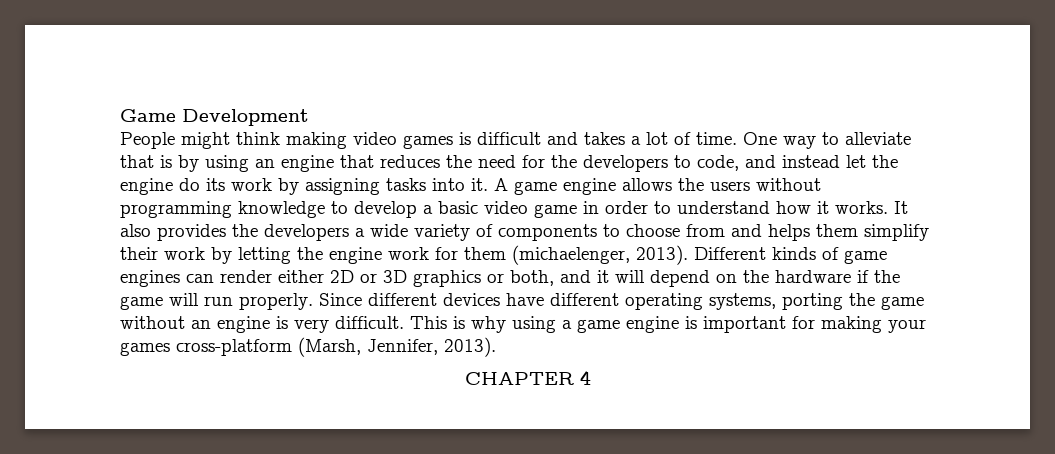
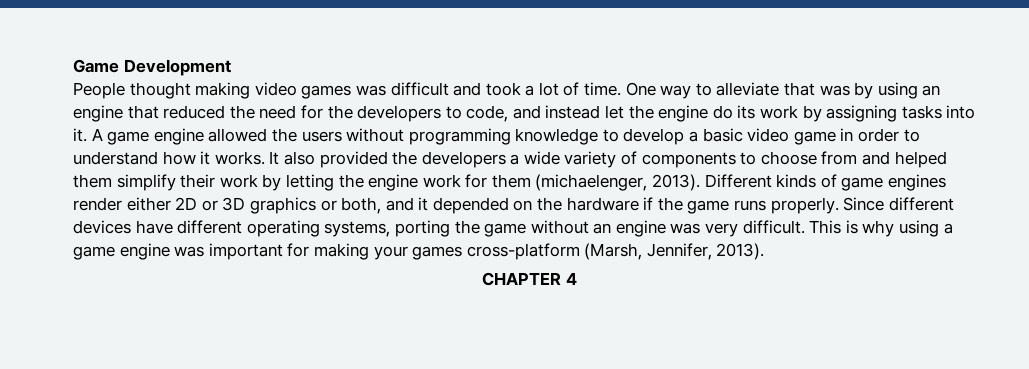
[181,132,280,149] might think -> [129,82,191,99] thought
[459,132,471,145] is -> [355,85,386,96] was
[584,132,625,145] takes -> [485,82,521,96] took
[160,155,172,168] is -> [819,85,850,96] was
[380,155,440,168] reduces -> [163,105,226,119] reduced
[622,178,672,191] allows -> [208,128,268,142] allowed
[157,224,226,241] provides -> [319,151,388,168] provided
[768,224,810,241] helps -> [894,151,947,168] helped
[186,274,214,283] can -> (947, 182) none
[615,270,710,287] will depend -> [432,197,509,214] depended
[169,293,233,306] will run -> [734,200,767,211] runs
[276,316,288,329] is -> [670,223,701,234] was
[685,316,697,329] is -> [174,246,205,257] was

